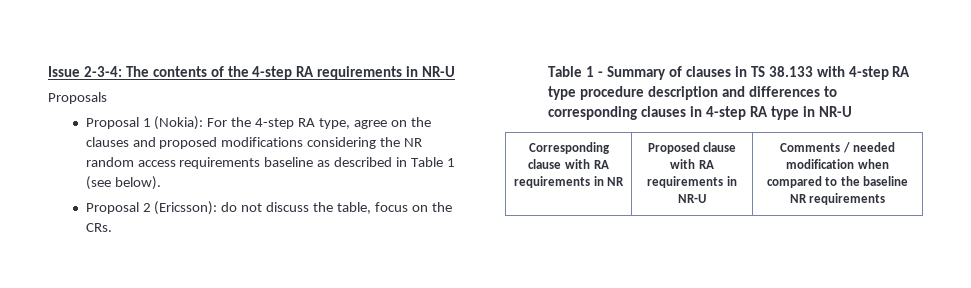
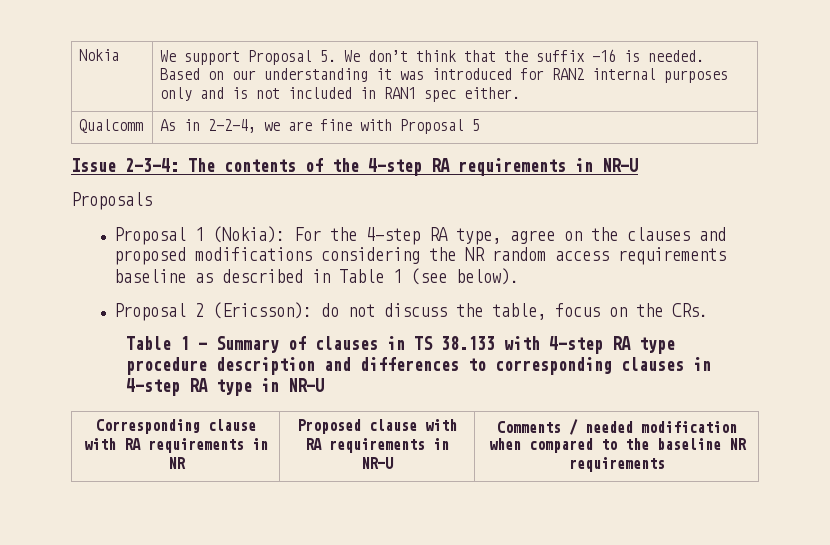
(48, 71) none -> [79,49,120,61] [160,49,705,65] [160,68,729,83] [160,87,521,102] [79,119,144,133] [160,119,481,134] Nokia | We support Proposal 5. We don’t think that the suffix -16 is needed. Based on our understanding it was introduced for RAN2 internal purposes only and is not included in RAN1 spec either. // Qualcomm | As in 2-2-4, we are fine with Proposal 5 //

